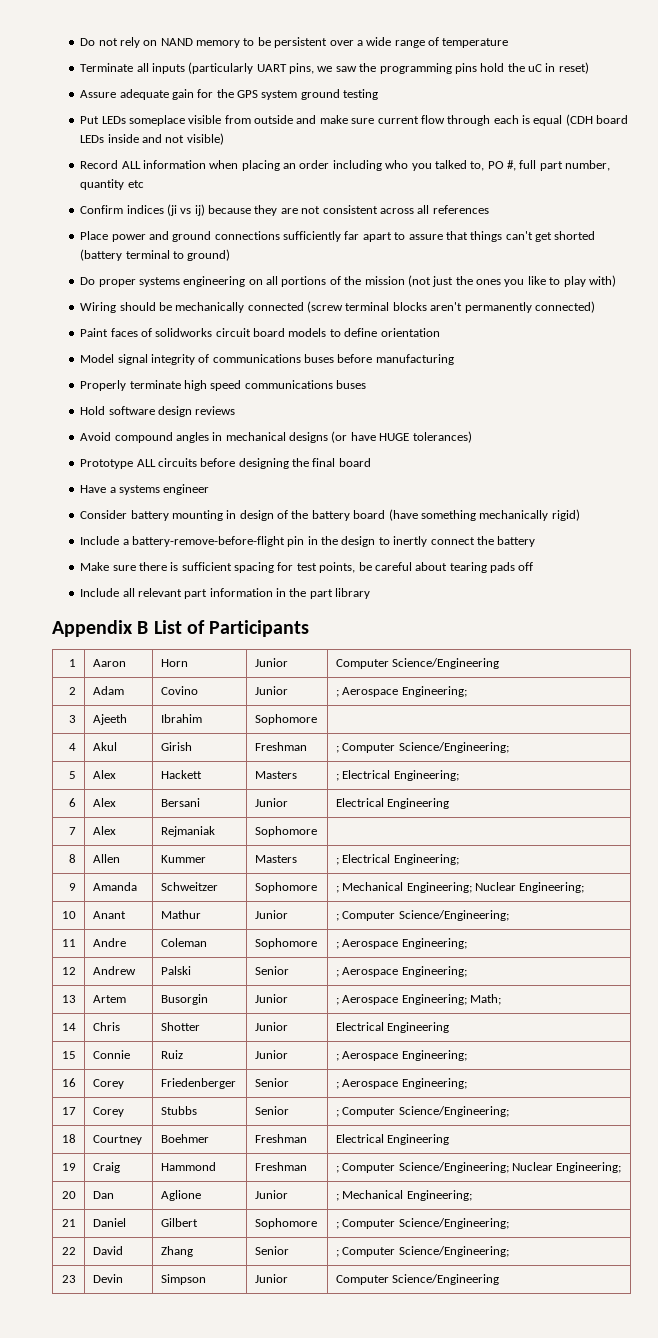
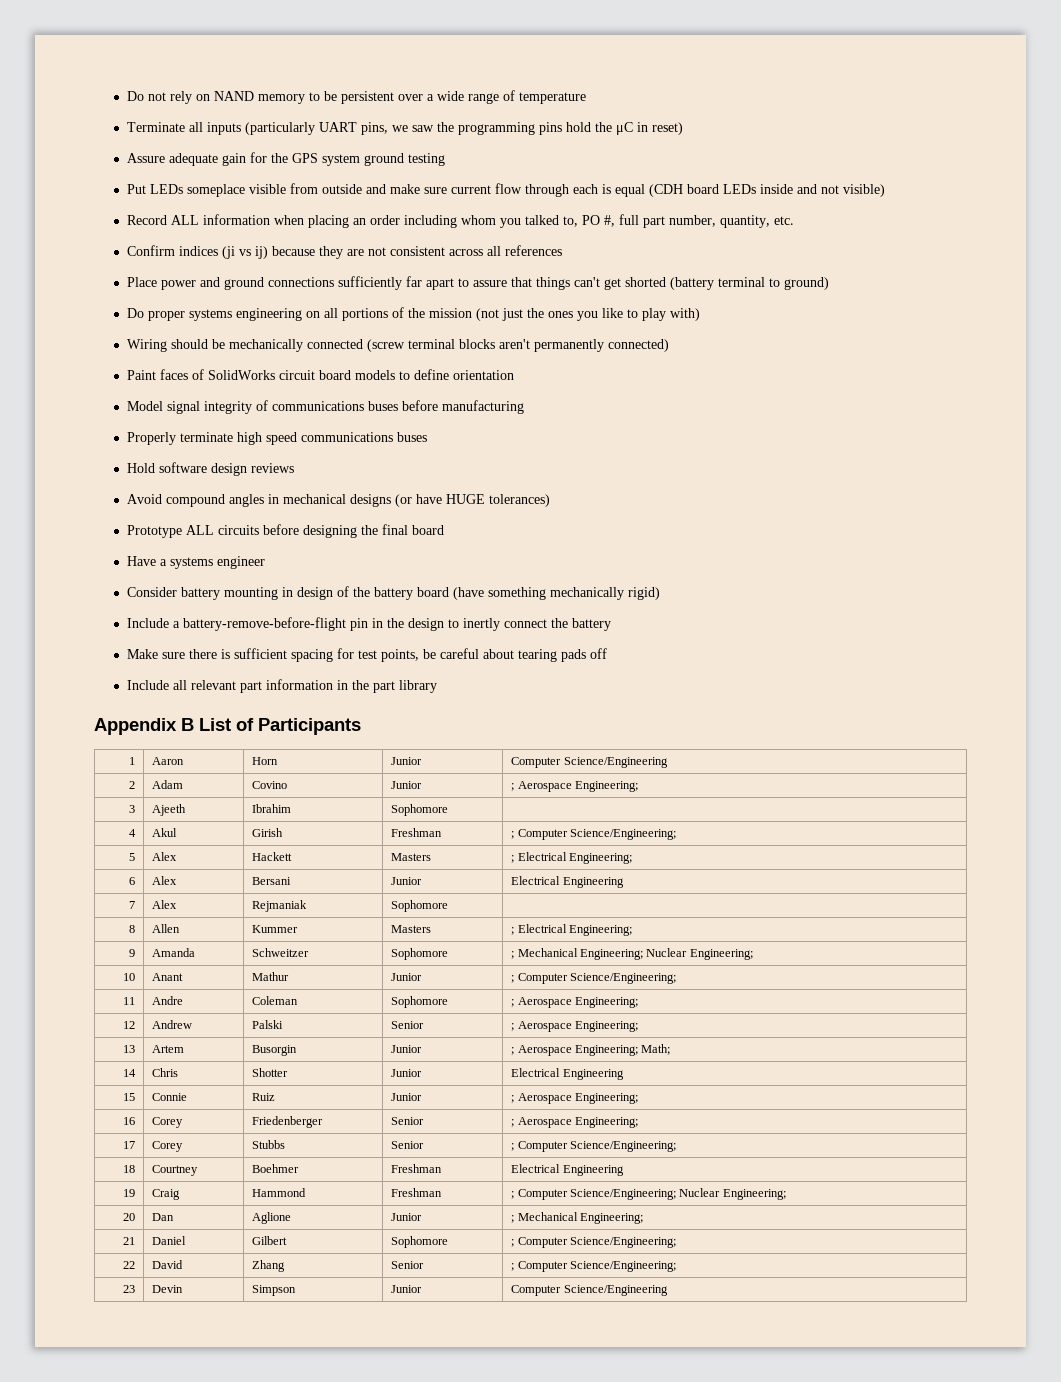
[528,64,543,72] uC -> [615,122,633,135] μC
[385,160,409,169] who -> [460,215,496,225] whom
[80,179,144,190] quantity etc -> [719,215,794,228] quantity, etc.
[155,328,213,337] solidworks -> [207,370,275,380] SolidWorks

